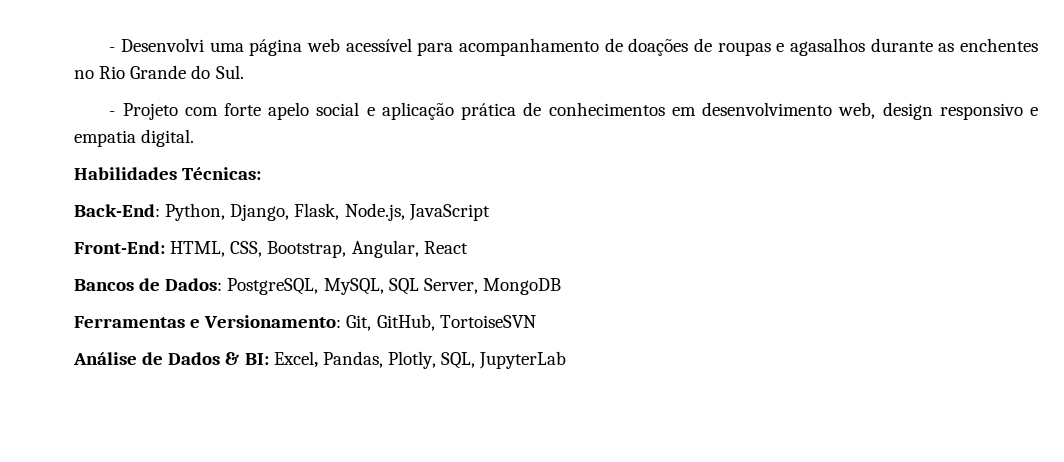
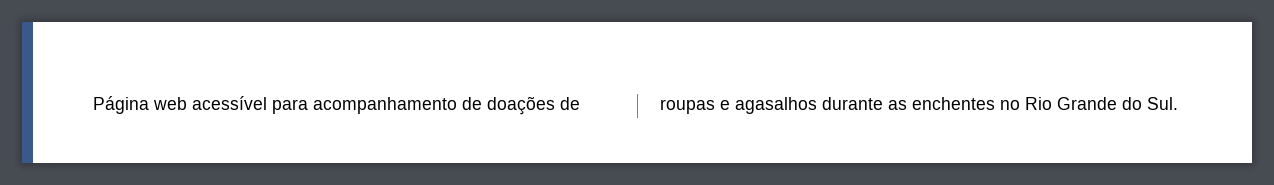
[109,38,303,56] - Desenvolvi uma página -> [93,96,150,114] Página
[109,102,1038,120] [74,129,195,147] [74,167,262,180] [74,203,490,221] [74,240,468,258] [74,278,561,295] [74,314,536,331] [73,351,567,369] // - Projeto com forte apelo social e aplicação prática de conhecimentos em desenvolvimento web, design responsivo e empatia digital. // Habilidades Técnicas: // Back-End: Python, Django, Flask, Node.js, JavaScript // Front-End: HTML, CSS, Bootstrap, Angular, React // Bancos de Dados: PostgreSQL, MySQL, SQL Server, MongoDB // Ferramentas e Versionamento: Git, GitHub, TortoiseSVN // Análise de Dados & BI: Excel, Pandas, Plotly, SQL, JupyterLab -> (1178, 103) none

